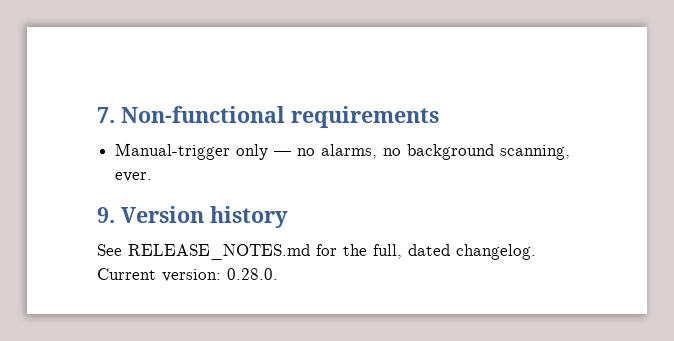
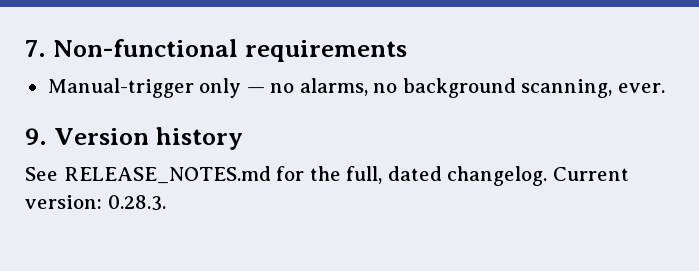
[227,268,278,280] 0.28.0. -> [107,195,166,211] 0.28.3.

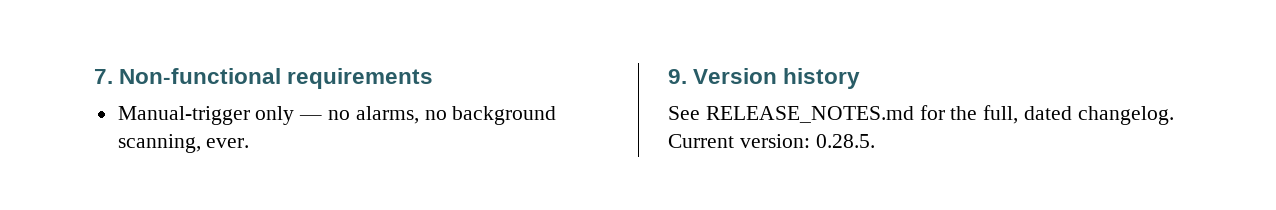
[107,195,166,211] 0.28.3. -> [815,134,875,148] 0.28.5.

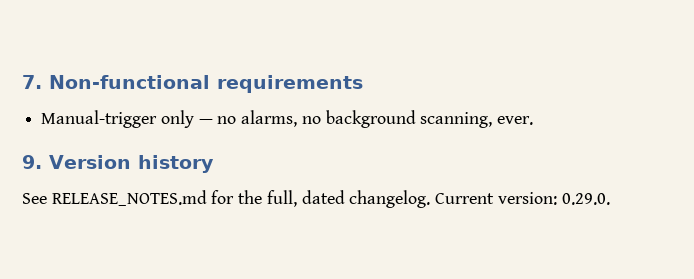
[815,134,875,148] 0.28.5. -> [561,193,610,205] 0.29.0.

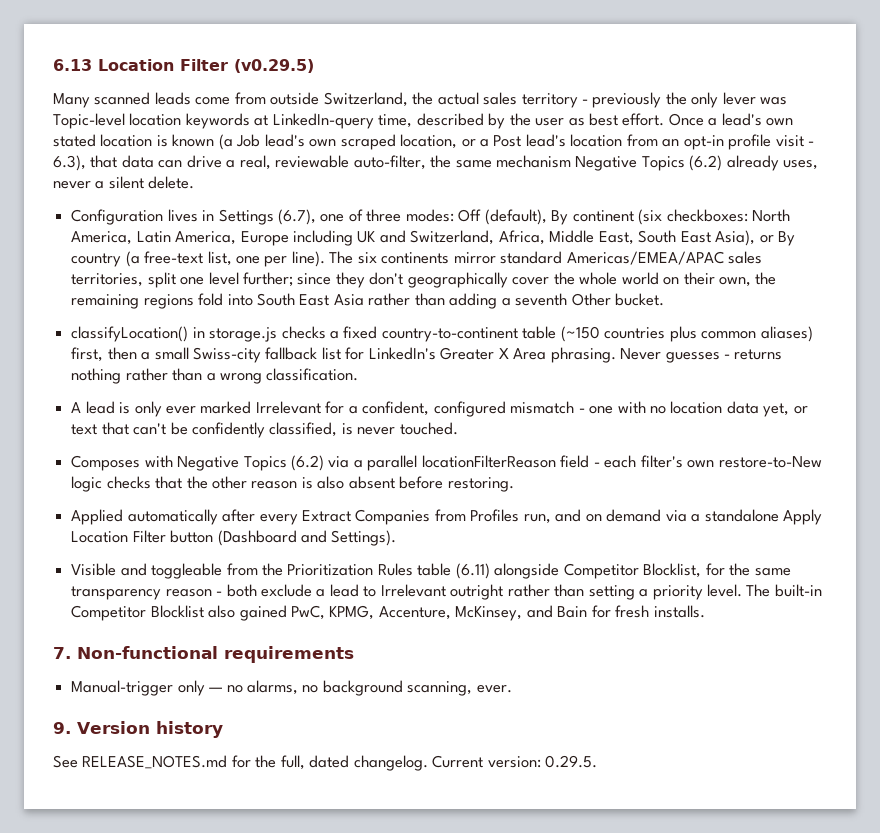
(22, 82) none -> [53,59,314,73] [53,92,788,108] [53,113,794,129] [53,134,815,150] [53,155,819,171] [53,176,195,189] [71,209,790,225] [71,230,795,246] [71,251,763,267] [71,272,777,288] [71,293,665,309] [71,326,813,342] [71,347,783,363] [71,368,359,384] [71,401,808,417] [71,422,458,438] [71,455,822,471] [71,476,514,492] [71,509,822,525] [71,530,397,546] [71,563,791,579] [71,584,822,600] [71,605,705,621] 6.13 Location Filter (v0.29.5) // Many scanned leads come from outside Switzerland, the actual sales territory - previously the only lever was Topic-level location keywords at LinkedIn-query time, described by the user as best effort. Once a lead's own stated location is known (a Job lead's own scraped location, or a Post lead's location from an opt-in profile visit - 6.3), that data can drive a real, reviewable auto-filter, the same mechanism Negative Topics (6.2) already uses, never a silent delete. // Configuration lives in Settings (6.7), one of three modes: Off (default), By continent (six checkboxes: North America, Latin America, Europe including UK and Switzerland, Africa, Middle East, South East Asia), or By country (a free-text list, one per line). The six continents mirror standard Americas/EMEA/APAC sales territories, split one level further; since they don't geographically cover the whole world on their own, the remaining regions fold into South East Asia rather than adding a seventh Other bucket. // classifyLocation() in storage.js checks a fixed country-to-continent table (~150 countries plus common aliases) first, then a small Swiss-city fallback list for LinkedIn's Greater X Area phrasing. Never guesses - returns nothing rather than a wrong classification. // A lead is only ever marked Irrelevant for a confident, configured mismatch - one with no location data yet, or text that can't be confidently classified, is never touched. // Composes with Negative Topics (6.2) via a parallel locationFilterReason field - each filter's own restore-to-New logic checks that the other reason is also absent before restoring. // Applied automatically after every Extract Companies from Profiles run, and on demand via a standalone Apply Location Filter button (Dashboard and Settings). // Visible and toggleable from the Prioritization Rules table (6.11) alongside Competitor Blocklist, for the same transparency reason - both exclude a lead to Irrelevant outright rather than setting a priority level. The built-in Competitor Blocklist also gained PwC, KPMG, Accenture, McKinsey, and Bain for fresh installs. //
[561,193,610,205] 0.29.0. -> [545,755,598,768] 0.29.5.

